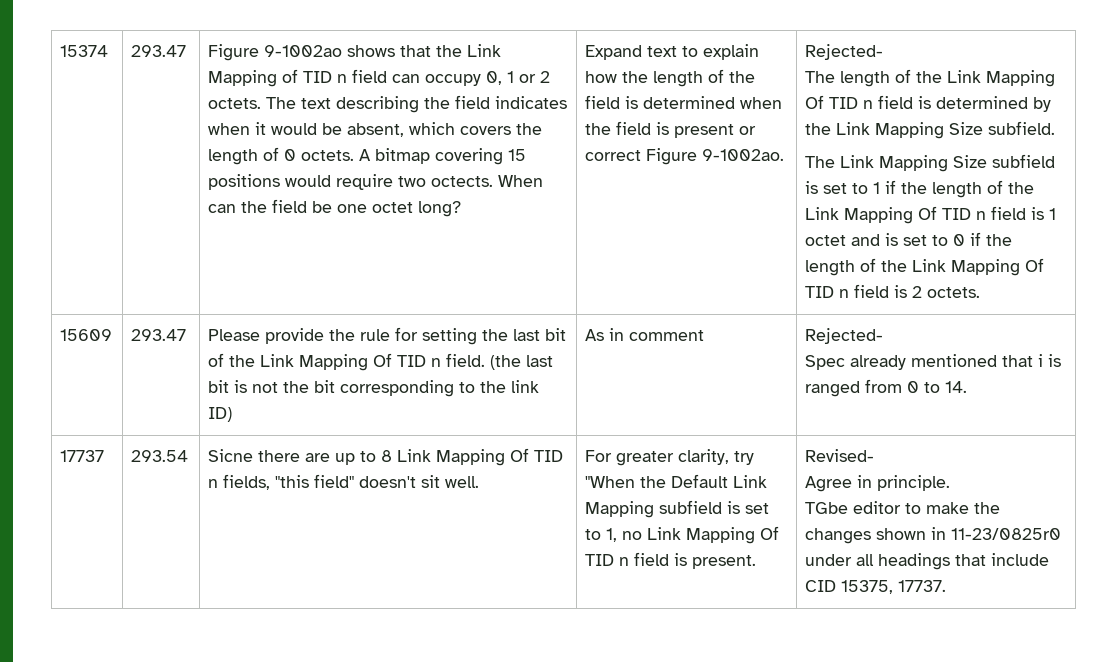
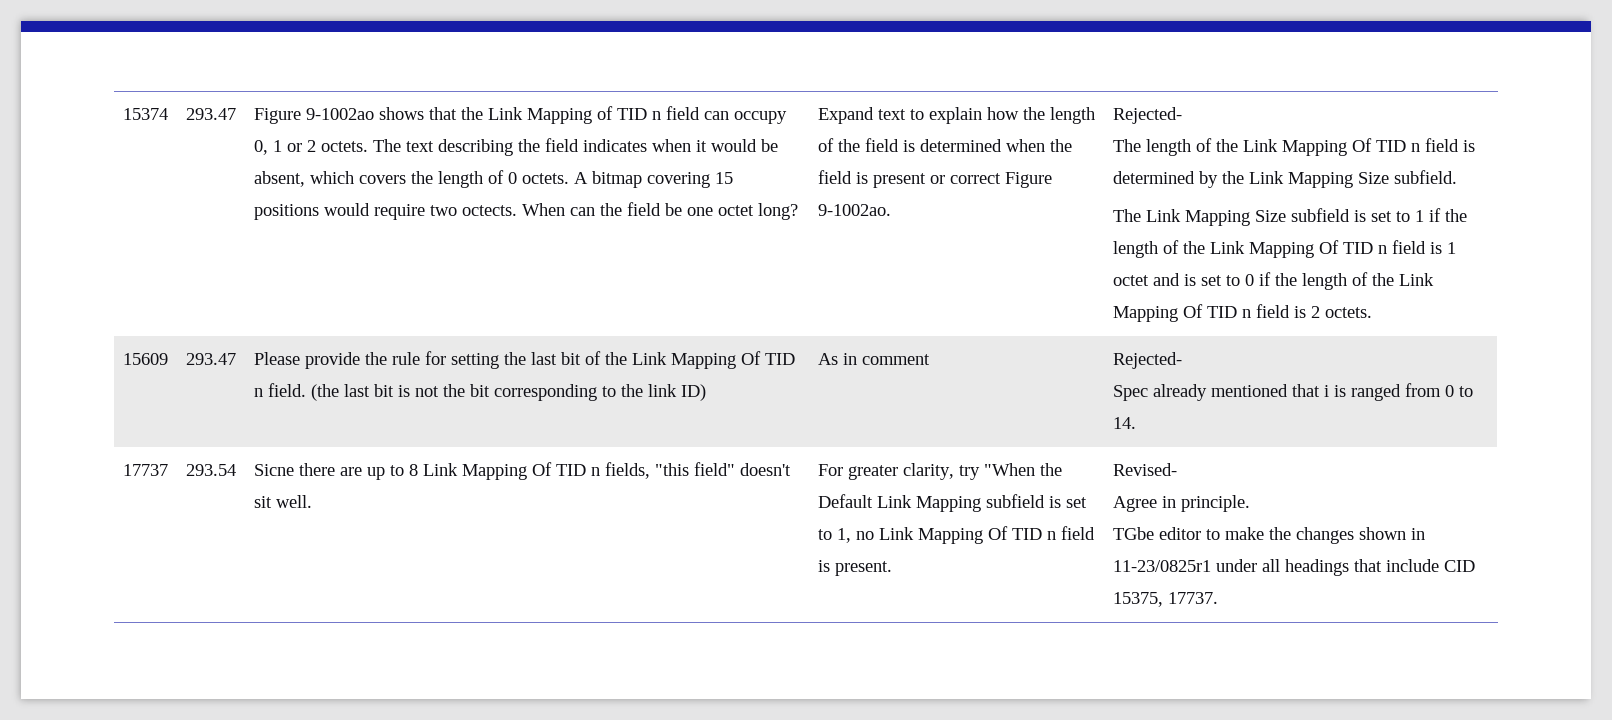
[951,528,1062,540] 11-23/0825r0 -> [1112,560,1211,572] 11-23/0825r1

